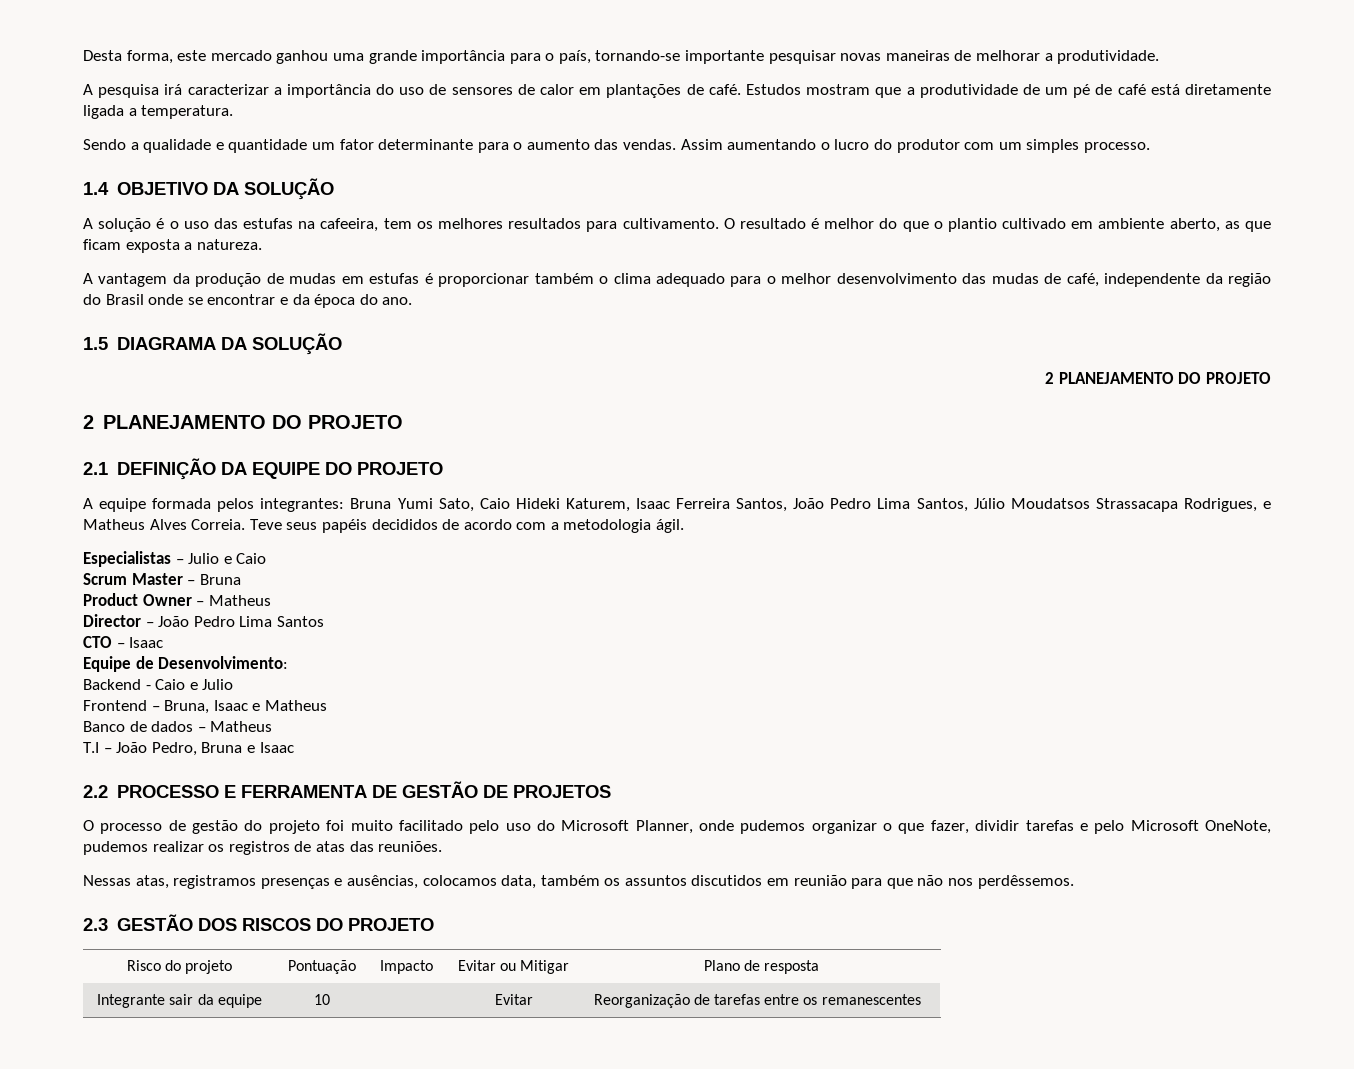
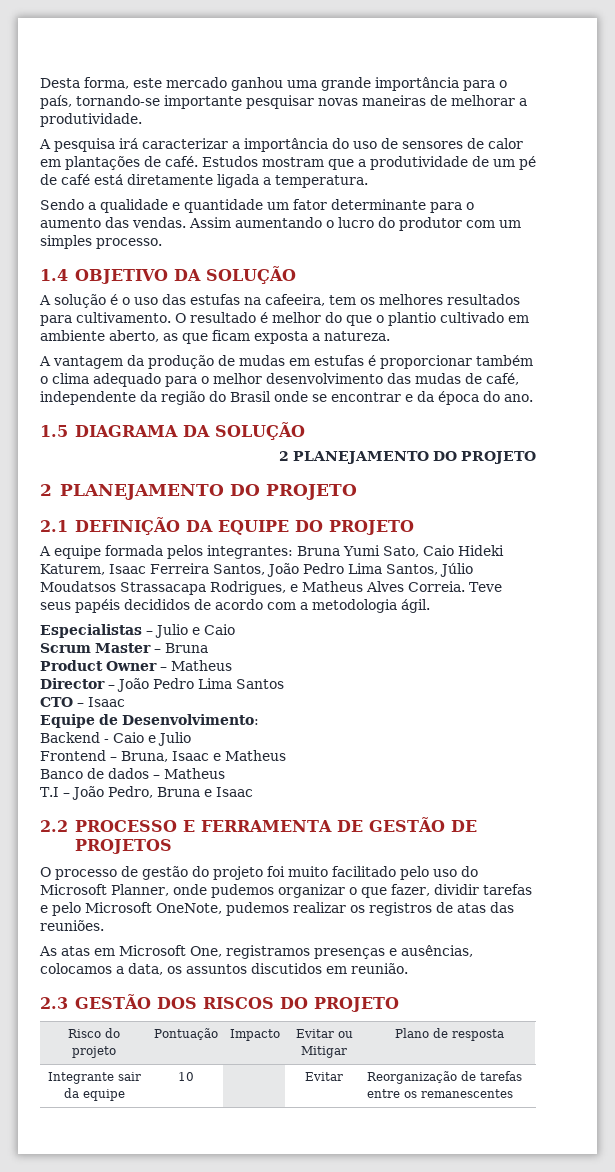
[83,875,169,889] Nessas atas, -> [39,945,222,957] As atas em Microsoft One,
[501,875,600,889] data, também -> [116,963,163,975] a data,
[793,875,1074,889] reunião para que não nos perdêssemos. -> [351,963,408,974] reunião.

